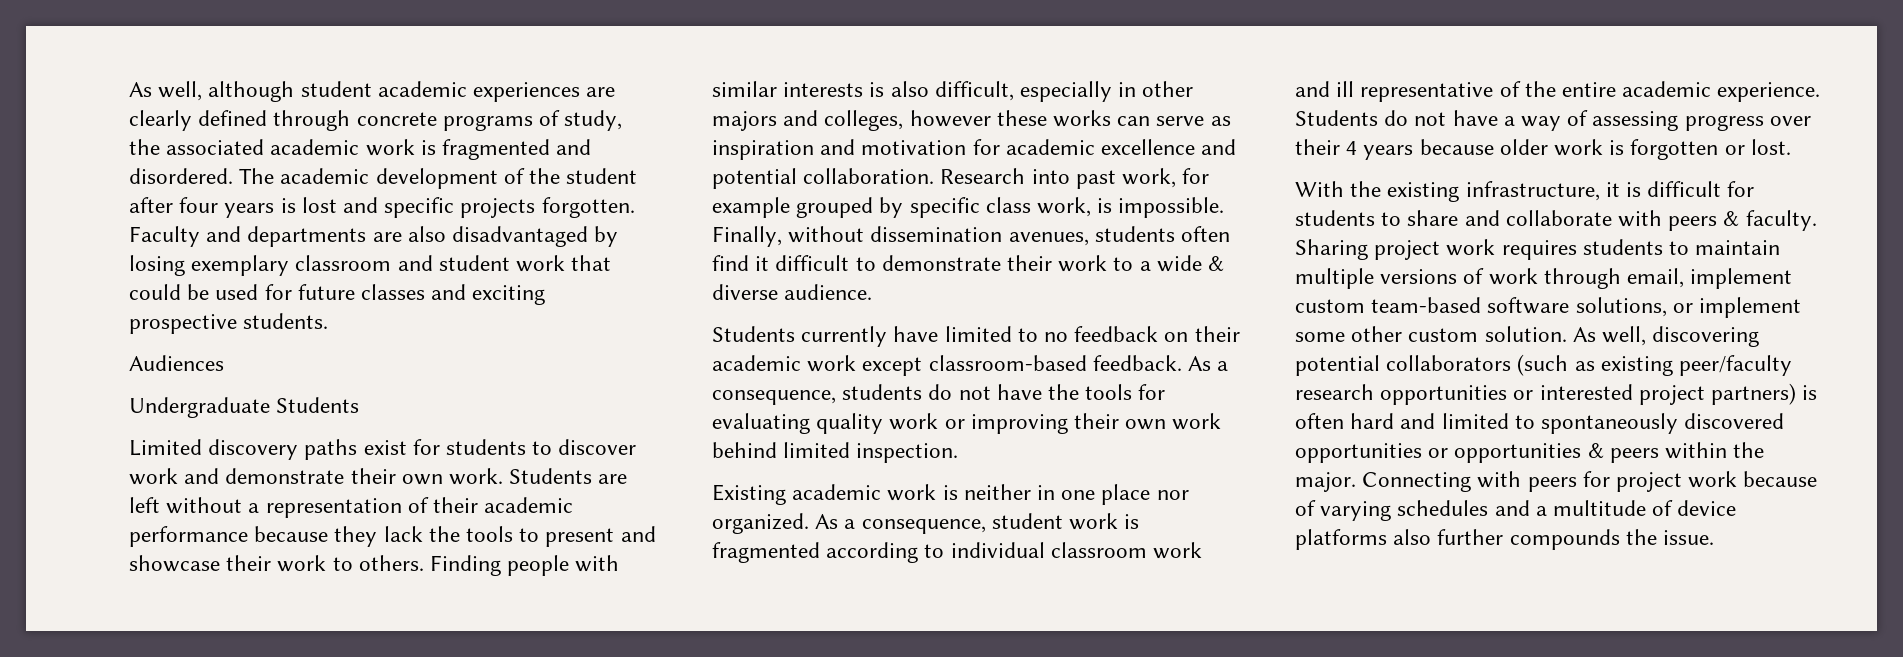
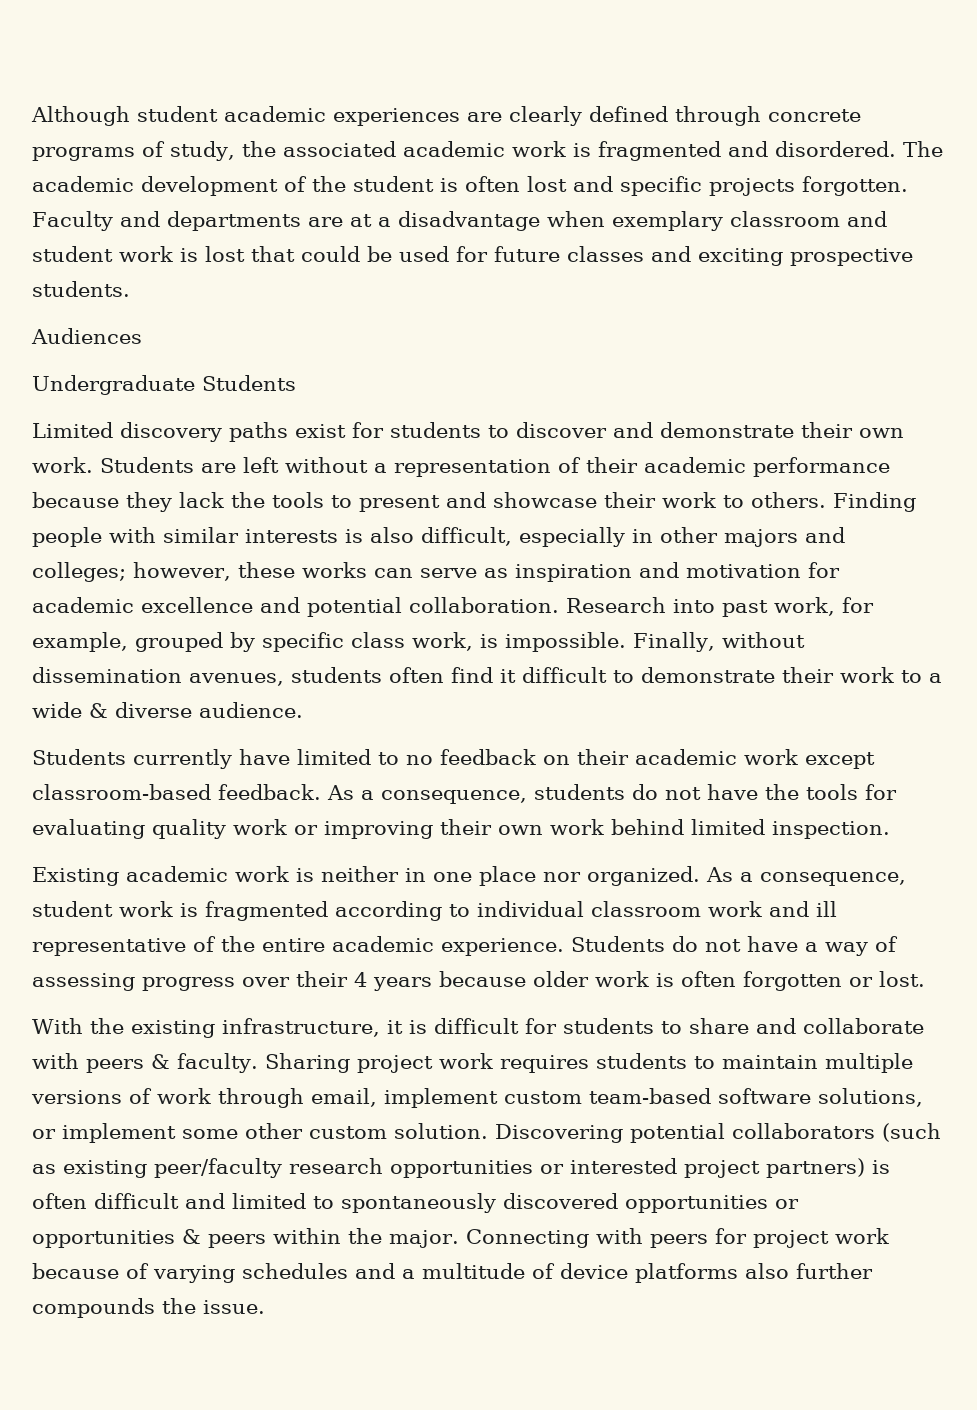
[129,81,295,102] As well, although -> [31,106,130,126] Although
[129,197,296,218] after four years is -> [440,176,520,192] is often
[407,226,619,247] [129,255,185,276] also disadvantaged by losing -> [349,211,605,231] at a disadvantage when
(566, 263) none -> [180,246,245,262] is lost
[129,468,178,485] work -> (607, 430) none
[824,110,991,131] colleges, however -> [32,562,231,582] colleges; however,
[712,197,790,218] example -> [32,632,128,652] example,
(1625, 147) none -> [681,971,736,987] often
[1572,326,1760,347] As well, discovering -> [495,1124,623,1143] Discovering
[1350,413,1395,429] hard -> [94,1193,179,1209] difficult

